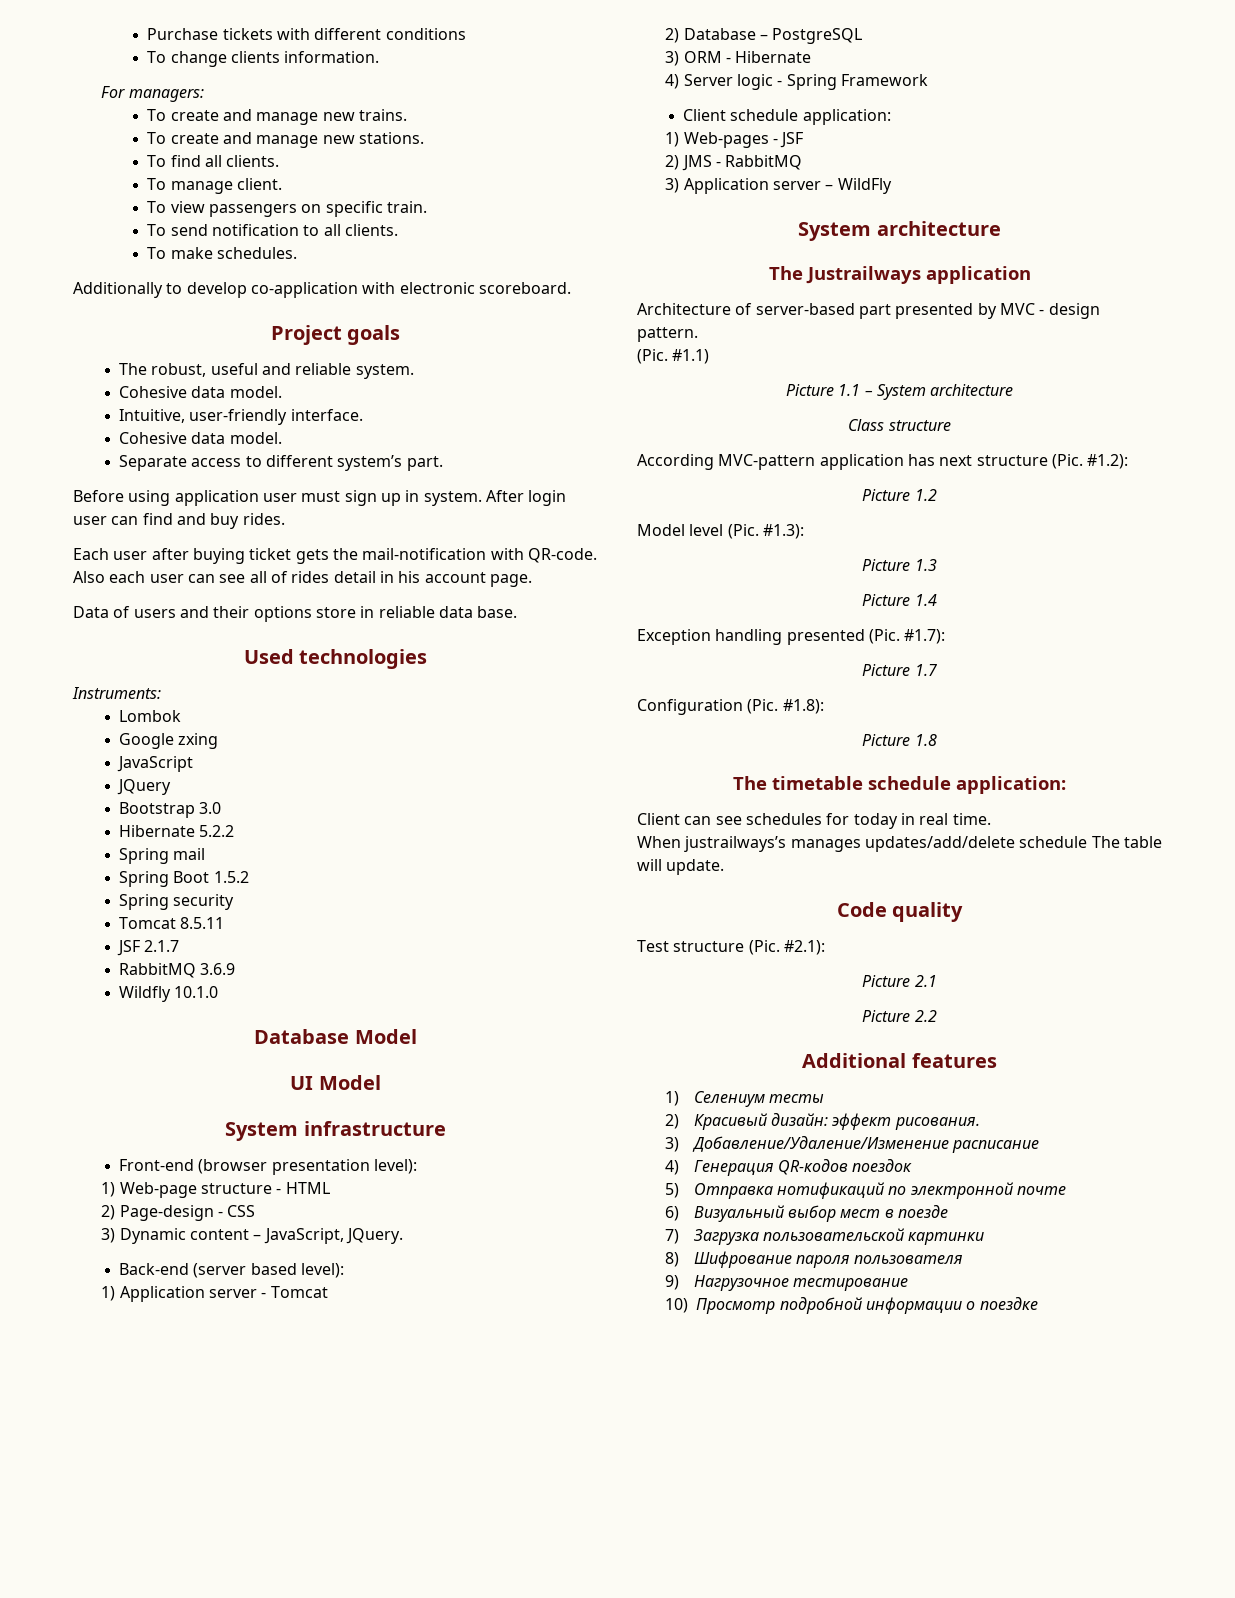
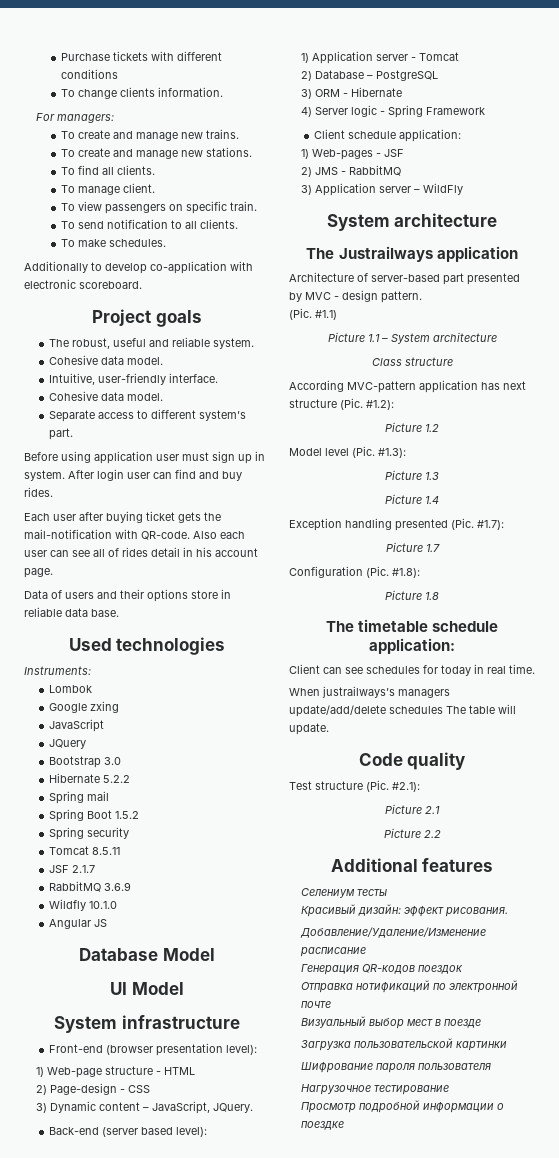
(219, 992) none -> [48,919,107,929] // Angular JS
[790,836,1088,852] manages updates/add/delete schedule -> [398,689,450,698] [289,705,443,717] managers update/add/delete schedules
[665,1091,680,1106] 1) -> (494, 865) none
[665,1114,680,1129] 2) -> (388, 892) none
[665,1137,680,1152] 3) -> (509, 912) none
[665,1160,680,1175] 4) -> (367, 952) none
[665,1183,680,1198] 5) -> (464, 969) none
[665,1206,680,1221] 6) -> (332, 1004) none
[665,1229,680,1244] 7) -> (482, 1023) none
[665,1252,680,1267] 8) -> (508, 1046) none
[665,1275,680,1290] 9) -> (492, 1066) none
[665,1298,689,1313] 10) -> (450, 1090) none

